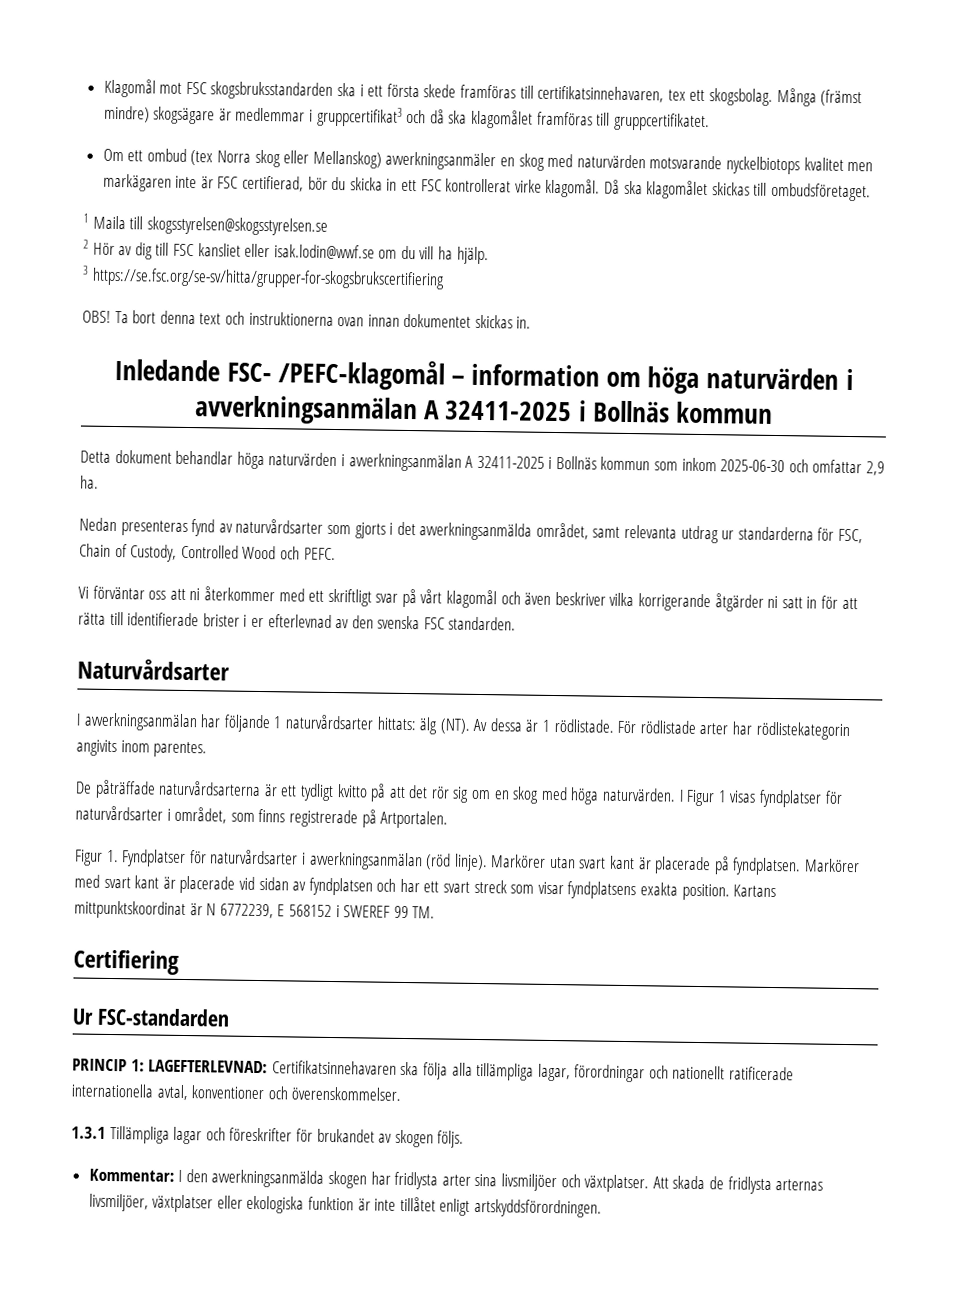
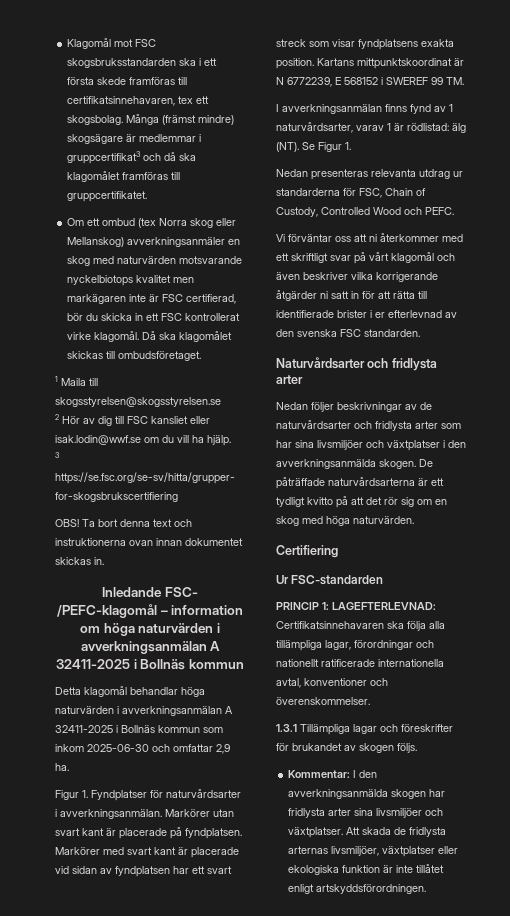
[114,450,172,464] dokument -> [84,686,127,697] klagomål
[79,517,621,541] Nedan presenteras fynd av naturvårdsarter som gjorts i det avverkningsanmälda området, samt -> [55,789,241,801] [55,809,234,819] [55,827,242,839] [55,847,239,858] [55,866,232,877] [276,39,454,50] [276,58,464,69] [276,77,464,87] [276,104,453,114] [276,122,466,133] [276,142,351,152] [276,169,368,180] Figur 1. Fyndplatser för naturvårdsarter i avverkningsanmälan. Markörer utan svart kant är placerade på fyndplatsen. Markörer med svart kant är placerade vid sidan av fyndplatsen har ett svart streck som visar fyndplatsens exakta position. Kartans mittpunktskoordinat är N 6772239, E 568152 i SWEREF 99 TM. // I avverkningsanmälan finns fynd av 1 naturvårdsarter, varav 1 är rödlistad: älg (NT). Se Figur 1. // Nedan presenteras
[76,712,850,741] [76,739,208,758] // I avverkningsanmälan har följande 1 naturvårdsarter hittats: älg (NT). Av dessa är 1 rödlistade. För rödlistade arter har rödlistekategorin angivits inom parentes. // -> [367,358,437,371] [276,375,303,384] [276,402,432,412] [276,420,461,431] [276,440,466,451] [276,459,416,469] och fridlysta arter // Nedan följer beskrivningar av de naturvårdsarter och fridlysta arter som har sina livsmiljöer och växtplatser i den avverkningsanmälda skogen.
[678,789,843,808] [75,805,449,829] [74,849,861,876] [74,874,777,901] [74,900,436,920] I Figur 1 visas fyndplatser för naturvårdsarter i området, som finns registrerade på Artportalen. // Figur 1. Fyndplatser för naturvårdsarter i avverkningsanmälan (röd linje). Markörer utan svart kant är placerade på fyndplatsen. Markörer med svart kant är placerade vid sidan av fyndplatsen och har ett svart streck som visar fyndplatsens exakta position. Kartans mittpunktskoordinat är N 6772239, E 568152 i SWEREF 99 TM. -> (414, 520) none

